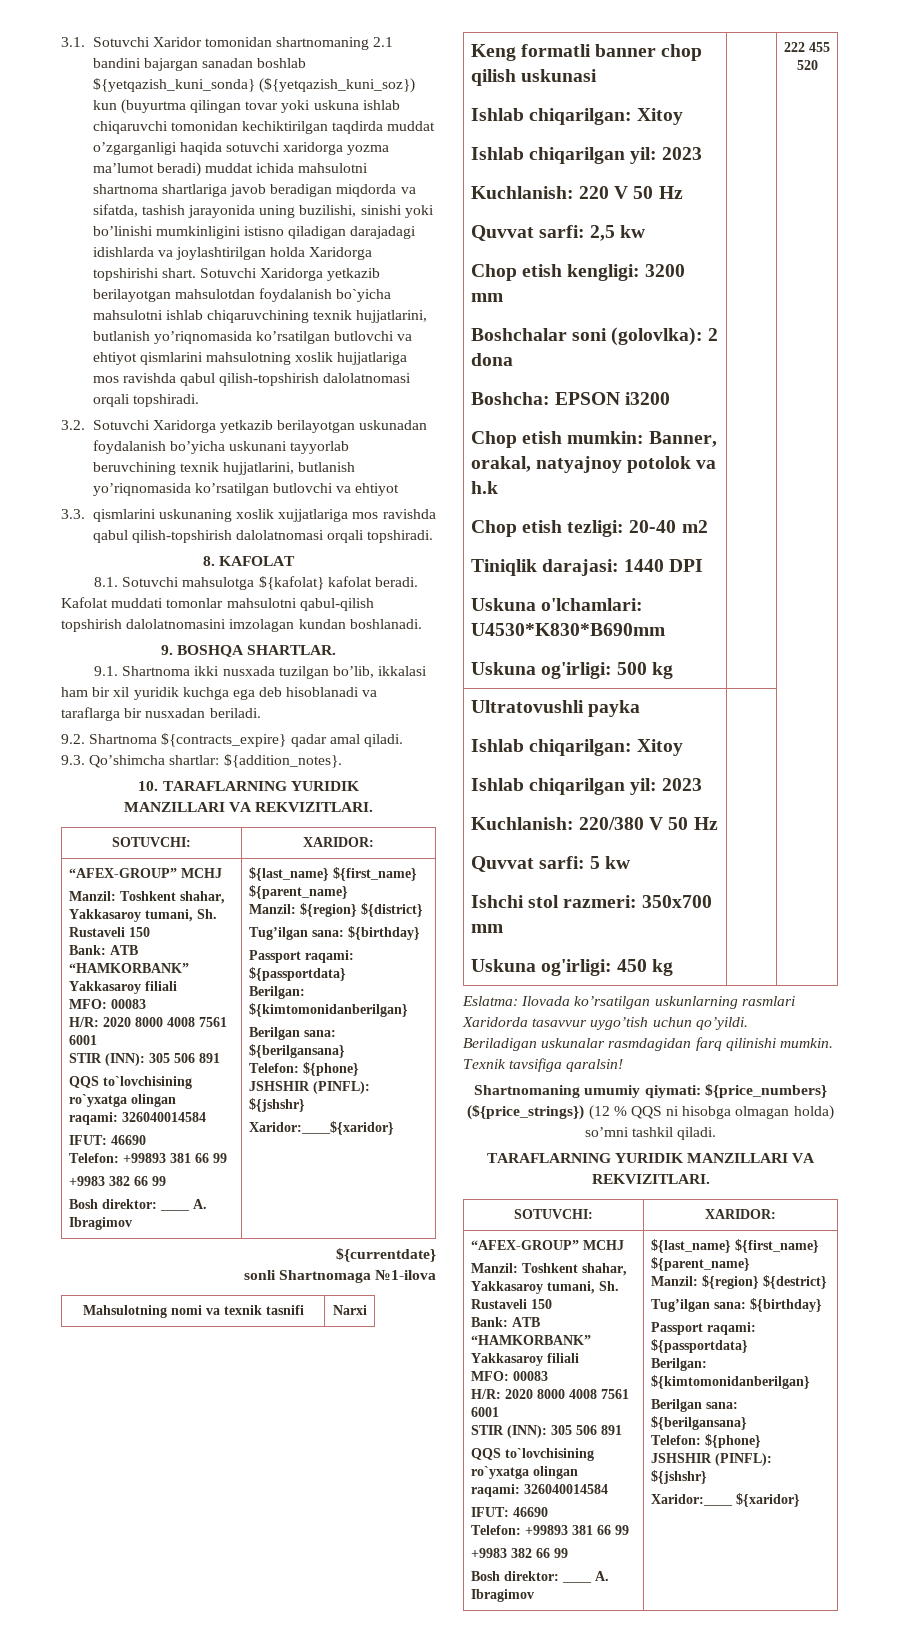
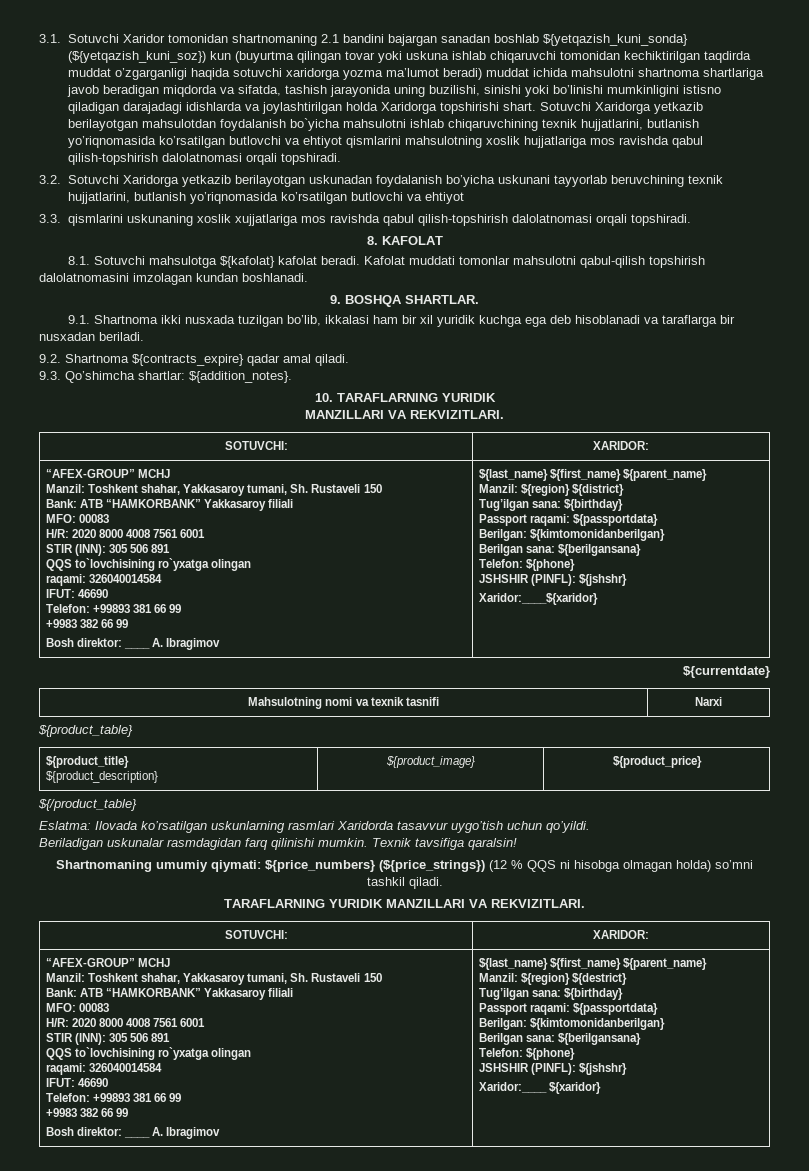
[243,1269,436,1283] // sonli Shartnomaga №1-ilova -> (770, 672) none
[470,44,703,61] [470,69,597,86] [470,108,684,125] [470,147,703,164] [470,186,683,199] [470,225,646,241] [470,264,686,281] [470,293,503,302] [470,327,719,346] [470,353,513,366] [470,392,671,405] [470,431,718,448] [470,456,717,473] [470,481,498,494] [470,520,708,537] [470,559,704,576] [470,598,643,611] [470,623,665,636] [470,662,674,679] [784,42,830,52] [796,60,818,70] [470,700,640,717] [470,739,684,756] [470,778,703,795] [470,817,718,830] [470,856,631,872] [470,895,713,908] [470,924,503,933] [470,959,674,976] // Keng formatli banner chop qilish uskunasi // Ishlab chiqarilgan: Xitoy // Ishlab chiqarilgan yil: 2023 // Kuchlanish: 220 V 50 Hz // Quvvat sarfi: 2,5 kw // Chop etish kengligi: 3200 mm // Boshchalar soni (golovlka): 2 dona // Boshcha: EPSON i3200 // Chop etish mumkin: Banner, orakal, natyajnoy potolok va h.k // Chop etish tezligi: 20-40 m2 // Tiniqlik darajasi: 1440 DPI // Uskuna o'lchamlari: U4530*K830*B690mm // Uskuna og'irligi: 500 kg | | 222 455 520 // Ultratovushli payka // Ishlab chiqarilgan: Xitoy // Ishlab chiqarilgan yil: 2023 // Kuchlanish: 220/380 V 50 Hz // Quvvat sarfi: 5 kw // Ishchi stol razmeri: 350x700 mm // Uskuna og'irligi: 450 kg | | -> [38,725,133,737] [45,756,129,768] [45,771,158,783] [385,756,475,768] [612,756,702,768] [38,799,137,811] // ${product_table} // ${product_title} // ${product_description} | ${product_image} | ${product_price} // ${/product_table}

